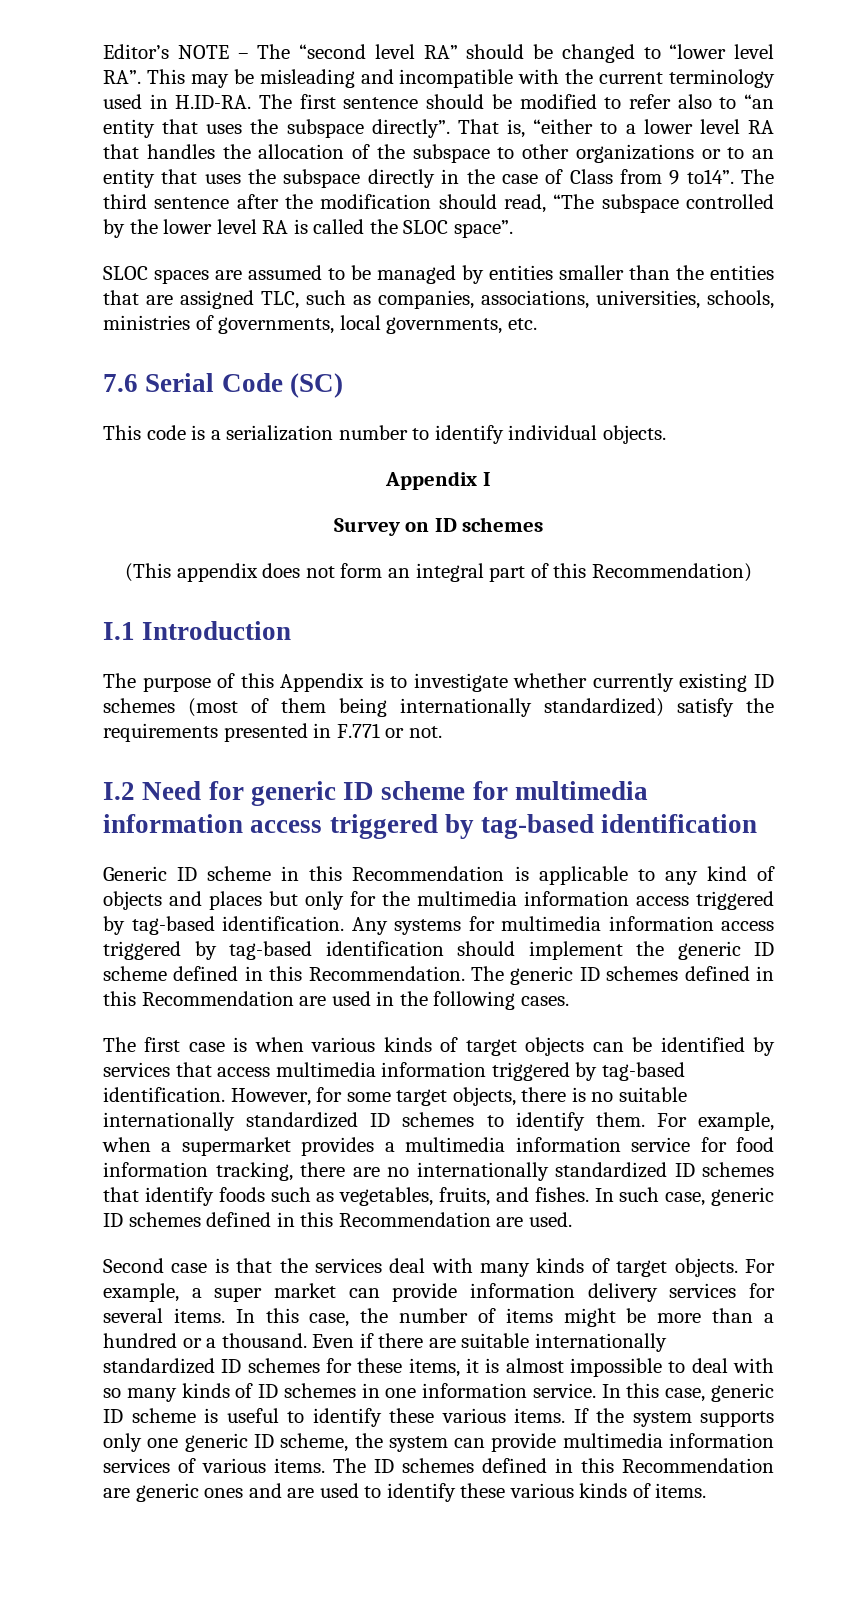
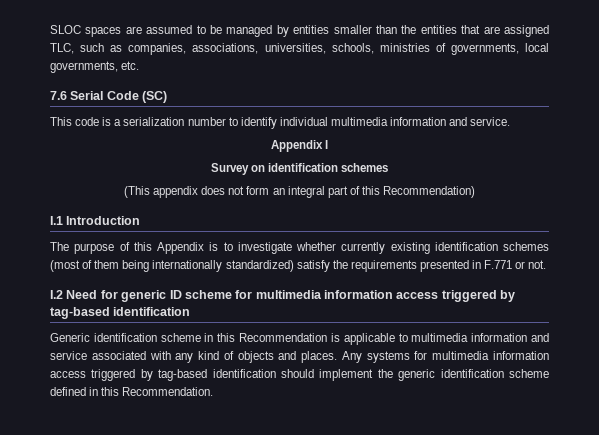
[103,44,774,63] [103,69,775,88] [103,94,775,109] [103,119,775,138] [103,144,774,163] [103,169,774,188] [103,194,774,213] [103,219,513,238] Editor’s NOTE – The “second level RA” should be changed to “lower level RA”. This may be misleading and incompatible with the current terminology used in H.ID-RA. The first sentence should be modified to refer also to “an entity that uses the subspace directly”. That is, “either to a lower level RA that handles the allocation of the subspace to other organizations or to an entity that uses the subspace directly in the case of Class from 9 to14”. The third sentence after the modification should read, “The subspace controlled by the lower level RA is called the SLOC space”. // -> (50, 29) none
[602,425,666,444] objects. -> [330,117,511,126] multimedia information and service.
[434,518,457,532] ID -> [268,163,339,172] identification
[754,674,774,688] ID -> [434,242,498,251] identification
[177,867,198,881] ID -> [93,333,157,342] identification
(655, 875) none -> [411,333,549,342] [50,351,171,360] multimedia information and service associated with
[209,891,774,910] [103,916,344,935] places but only for the multimedia information access triggered by tag-based identification. -> [301,351,338,363] places.
[754,942,774,956] ID -> [440,369,504,378] identification
[471,966,774,985] [103,991,569,1010] [103,1037,775,1056] [103,1062,685,1081] [103,1087,687,1106] [103,1112,774,1131] [102,1137,775,1156] [103,1162,774,1181] [103,1187,775,1206] [103,1212,572,1227] [103,1258,776,1277] [103,1283,775,1302] [103,1308,774,1327] [103,1333,667,1352] [103,1358,775,1377] [103,1383,775,1402] [103,1408,774,1427] [103,1433,774,1452] [103,1458,774,1473] [103,1483,707,1502] The generic ID schemes defined in this Recommendation are used in the following cases. // The first case is when various kinds of target objects can be identified by services that access multimedia information triggered by tag-based identification. However, for some target objects, there is no suitable internationally standardized ID schemes to identify them. For example, when a supermarket provides a multimedia information service for food information tracking, there are no internationally standardized ID schemes that identify foods such as vegetables, fruits, and fishes. In such case, generic ID schemes defined in this Recommendation are used. // Second case is that the services deal with many kinds of target objects. For example, a super market can provide information delivery services for several items. In this case, the number of items might be more than a hundred or a thousand. Even if there are suitable internationally standardized ID schemes for these items, it is almost impossible to deal with so many kinds of ID schemes in one information service. In this case, generic ID scheme is useful to identify these various items. If the system supports only one generic ID scheme, the system can provide multimedia information services of various items. The ID schemes defined in this Recommendation are generic ones and are used to identify these various kinds of items. -> (214, 391) none

